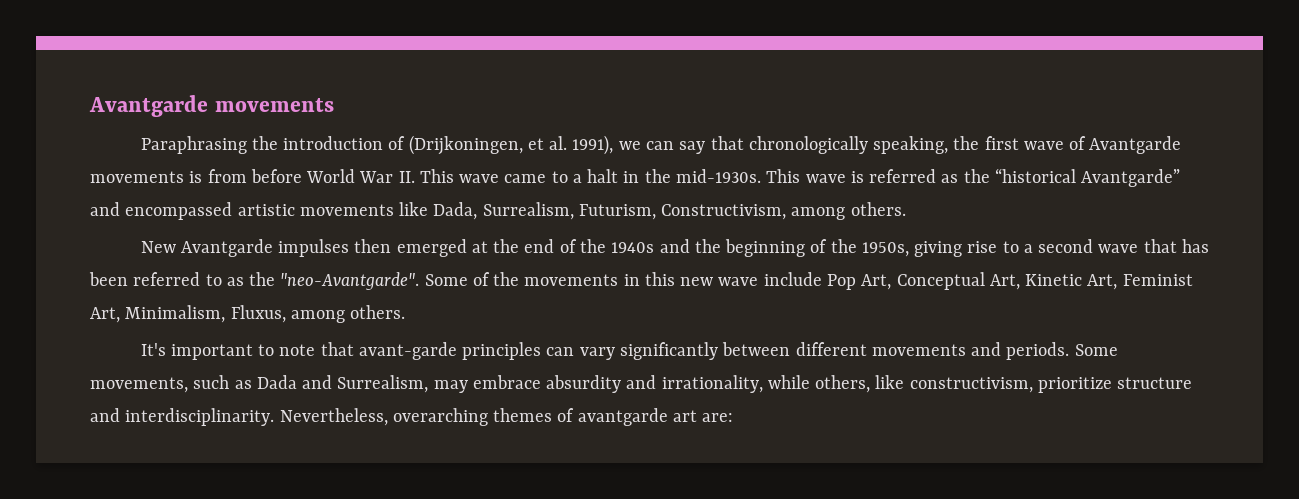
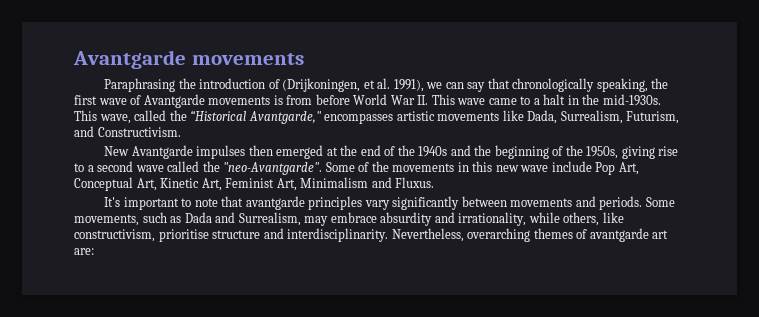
[805,168,1181,187] [90,202,233,220] wave is referred as the “historical Avantgarde” and encompassed -> [99,110,394,124] wave, called the “Historical Avantgarde," encompasses
[661,202,906,220] Constructivism, among others. -> [74,126,181,137] and Constructivism.
[1143,239,1209,253] [89,272,244,286] that has been referred to as -> [167,161,200,172] called
[125,305,406,323] Minimalism, Fluxus, among others. -> [300,177,435,188] Minimalism and Fluxus.
[358,342,575,360] avant-garde principles can -> [245,196,363,210] avantgarde principles
[795,342,867,356] different -> (507, 201) none
[1037,377,1112,393] prioritize -> [158,229,209,242] prioritise

